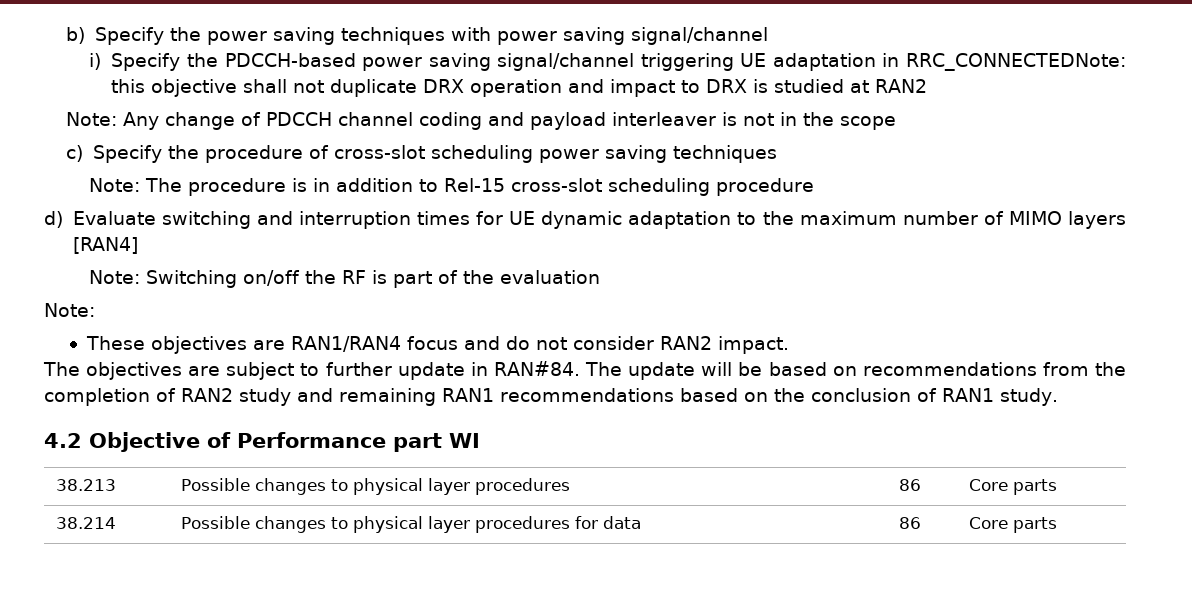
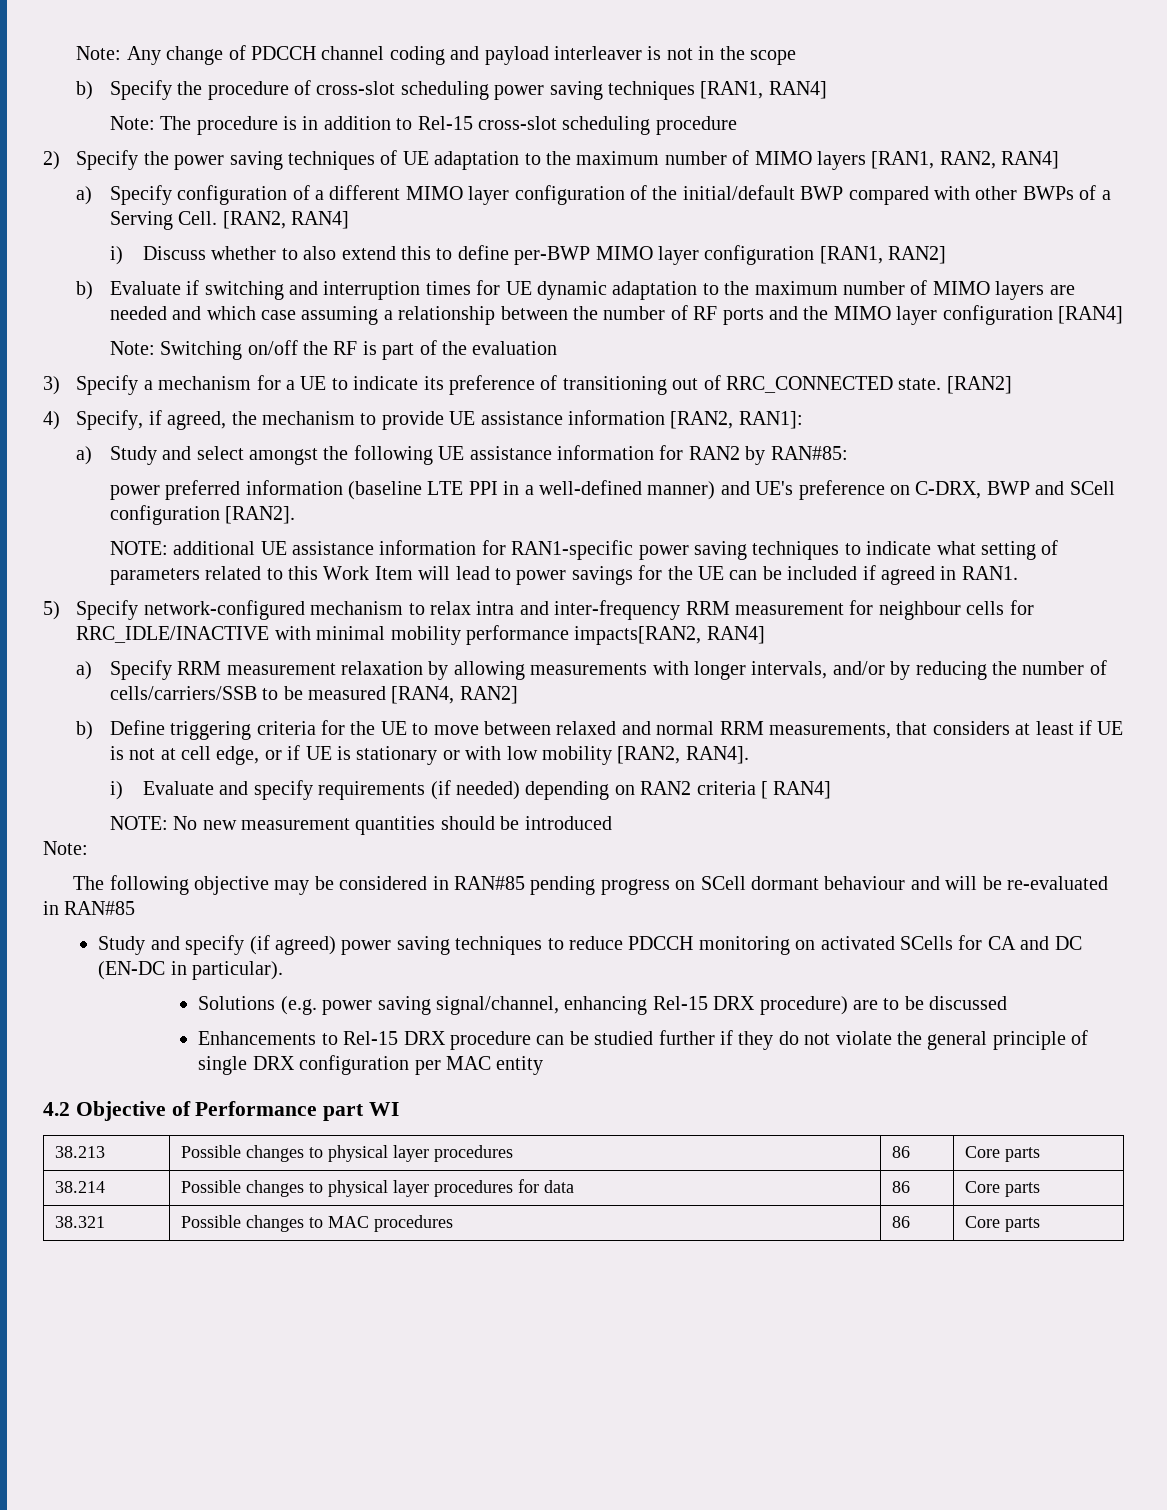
[66,27,768,45] [88,53,1127,71] [111,79,928,97] b) Specify the power saving techniques with power saving signal/channel // i) Specify the PDCCH-based power saving signal/channel triggering UE adaptation in RRC_CONNECTEDNote: this objective shall not duplicate DRX operation and impact to DRX is studied at RAN2 // -> (76, 53) none
[66,145,84,162] c) -> [76,81,94,100] b)
(777, 154) none -> [700,81,827,99] [RAN1, RAN4]
[44,211,156,228] d) Evaluate -> [43,150,1060,170] [76,185,1111,205] [109,211,349,230] [109,245,947,265] [76,280,200,300] 2) Specify the power saving techniques of UE adaptation to the maximum number of MIMO layers [RAN1, RAN2, RAN4] // a) Specify configuration of a different MIMO layer configuration of the initial/default BWP compared with other BWPs of a Serving Cell. [RAN2, RAN4] // i) Discuss whether to also extend this to define per-BWP MIMO layer configuration [RAN1, RAN2] // b) Evaluate if
(1127, 220) none -> [1049,285,1075,295] [109,305,1053,325] are needed and which case assuming a relationship between the number of RF ports and the MIMO layer configuration
[44,303,95,317] [86,336,790,354] [43,361,1127,380] [44,388,1058,406] Note: // These objectives are RAN1/RAN4 focus and do not consider RAN2 impact. // The objectives are subject to further update in RAN#84. The update will be based on recommendations from the completion of RAN2 study and remaining RAN1 recommendations based on the conclusion of RAN1 study. -> [43,375,1012,395] [43,410,803,430] [76,445,848,465] [109,480,1115,500] [109,505,296,525] [109,540,1059,560] [109,565,1018,585] [43,600,1034,620] [76,625,765,645] [76,660,1107,680] [109,686,518,704] [76,720,1124,740] [109,745,749,765] [109,780,832,800] [109,816,612,835] [43,841,88,855] [73,875,1108,895] [43,901,136,915] [98,935,1082,955] [98,961,284,980] [198,996,1008,1015] [198,1030,1089,1050] [198,1055,544,1075] 3) Specify a mechanism for a UE to indicate its preference of transitioning out of RRC_CONNECTED state. [RAN2] // 4) Specify, if agreed, the mechanism to provide UE assistance information [RAN2, RAN1]: // a) Study and select amongst the following UE assistance information for RAN2 by RAN#85: // power preferred information (baseline LTE PPI in a well-defined manner) and UE's preference on C-DRX, BWP and SCell configuration [RAN2]. // NOTE: additional UE assistance information for RAN1-specific power saving techniques to indicate what setting of parameters related to this Work Item will lead to power savings for the UE can be included if agreed in RAN1. // 5) Specify network-configured mechanism to relax intra and inter-frequency RRM measurement for neighbour cells for RRC_IDLE/INACTIVE with minimal mobility performance impacts[RAN2, RAN4] // a) Specify RRM measurement relaxation by allowing measurements with longer intervals, and/or by reducing the number of cells/carriers/SSB to be measured [RAN4, RAN2] // b) Define triggering criteria for the UE to move between relaxed and normal RRM measurements, that considers at least if UE is not at cell edge, or if UE is stationary or with low mobility [RAN2, RAN4]. // i) Evaluate and specify requirements (if needed) depending on RAN2 criteria [ RAN4] // NOTE: No new measurement quantities should be introduced // Note: // The following objective may be considered in RAN#85 pending progress on SCell dormant behaviour and will be re-evaluated in RAN#85 // Study and specify (if agreed) power saving techniques to reduce PDCCH monitoring on activated SCells for CA and DC (EN-DC in particular). // Solutions (e.g. power saving signal/channel, enhancing Rel-15 DRX procedure) are to be discussed // Enhancements to Rel-15 DRX procedure can be studied further if they do not violate the general principle of single DRX configuration per MAC entity
(1058, 525) none -> [55,1216,106,1228] [181,1215,454,1232] [892,1216,911,1228] [965,1216,1041,1232] // 38.321 | Possible changes to MAC procedures | 86 | Core parts

